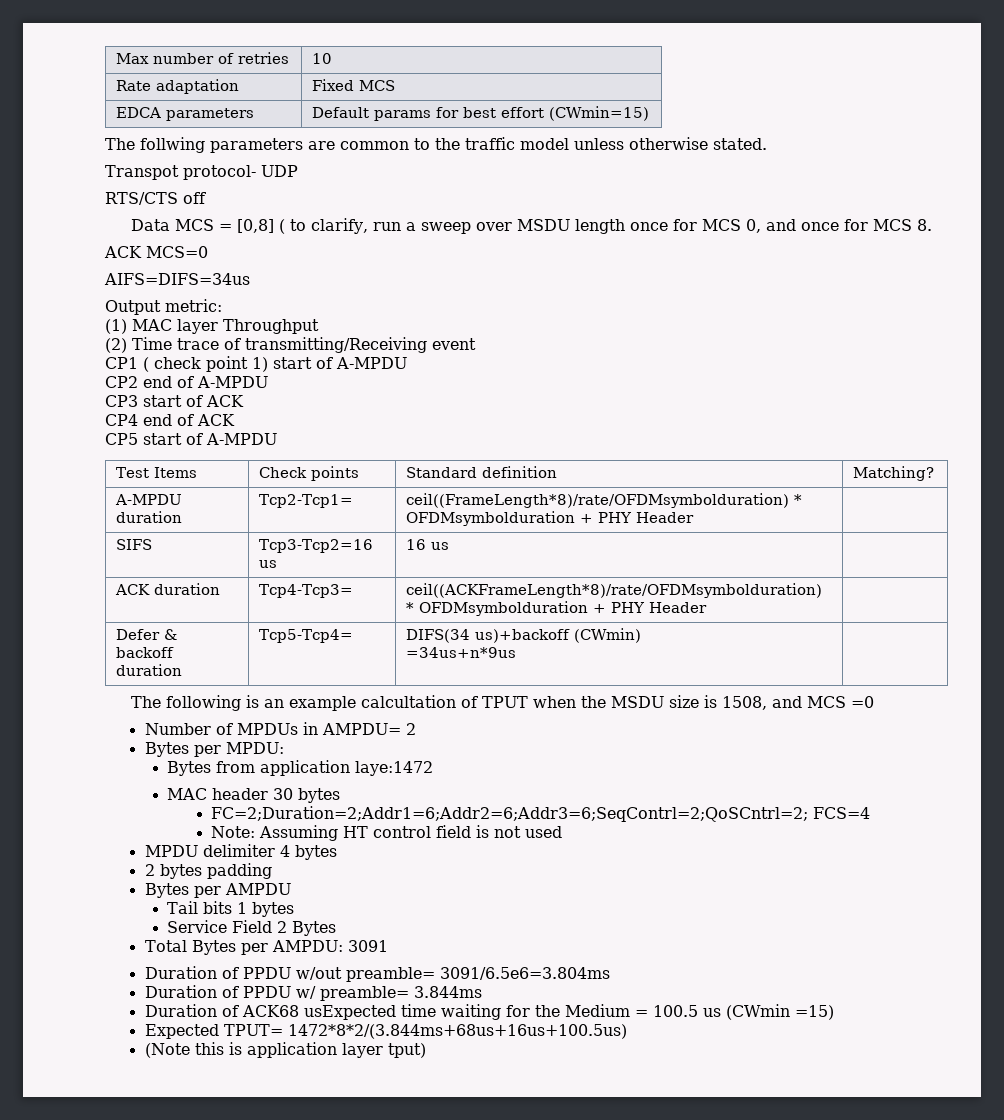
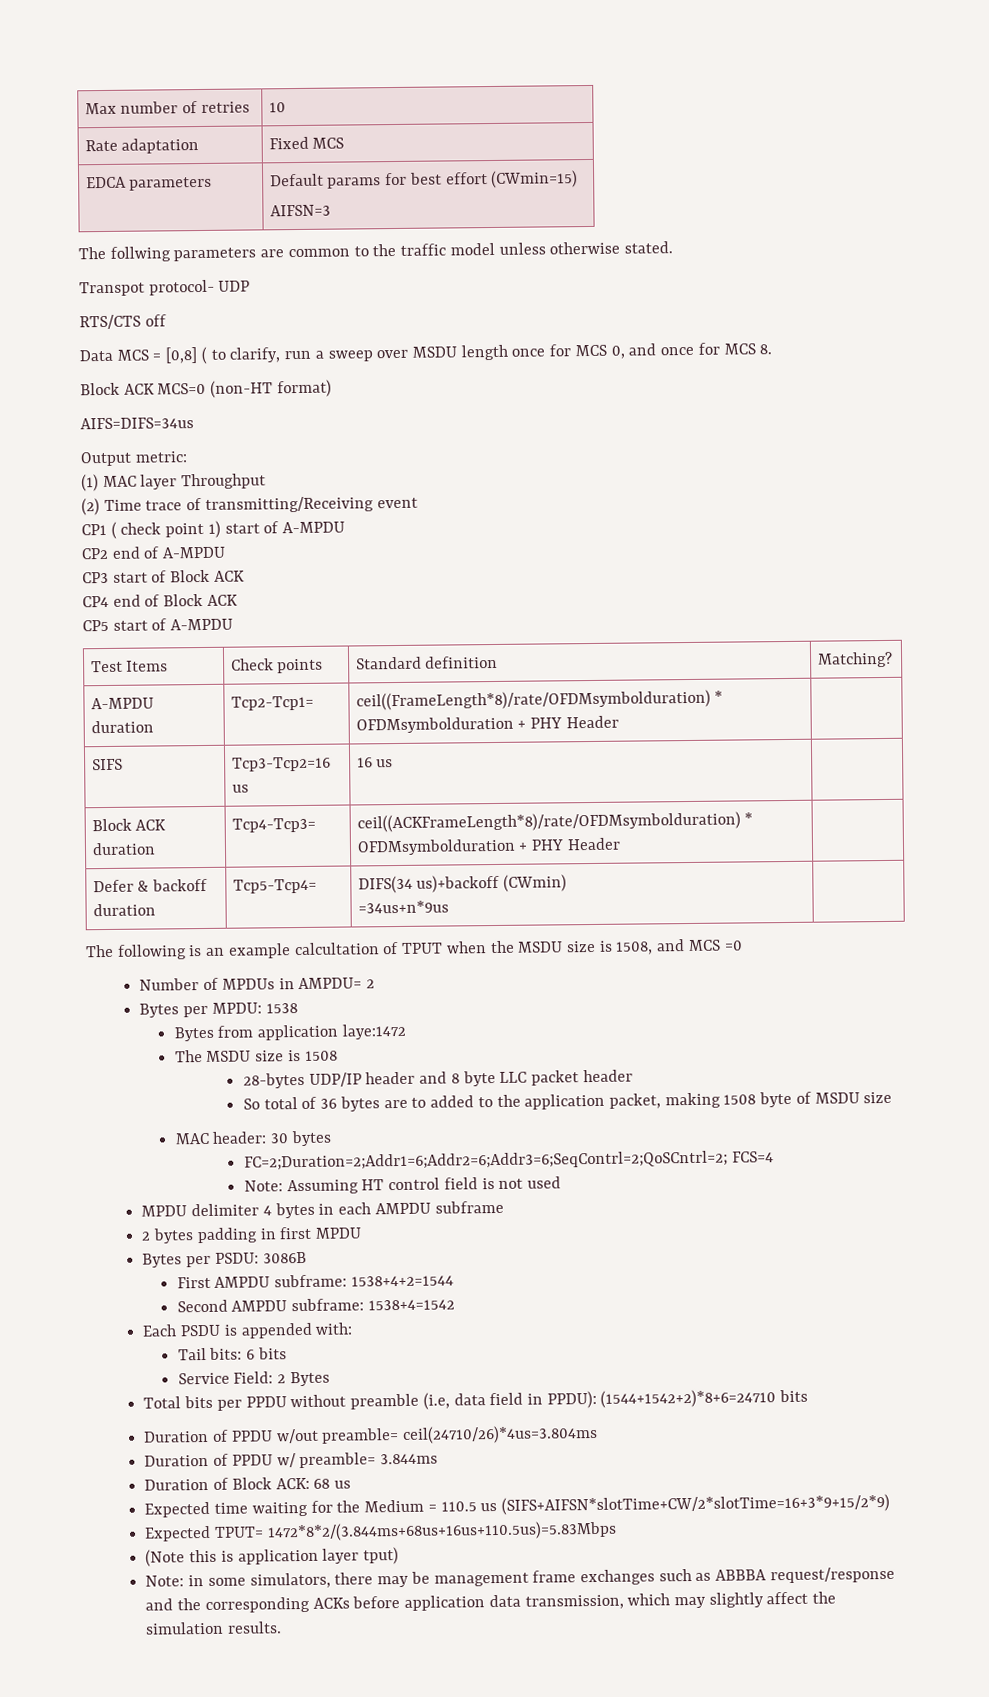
(650, 113) none -> [269,204,331,217] // AIFSN=3
(933, 225) none -> [80,382,120,396] Block
(208, 252) none -> [210,379,332,398] (non-HT format)
(203, 401) none -> [170,569,211,583] Block
(194, 420) none -> [163,593,204,607] Block
(450, 546) none -> [91,818,132,832] Block
(284, 748) none -> [265,1003,298,1014] 1538
[167,788,269,800] // MAC header -> [174,1050,338,1063] [243,1069,633,1089] [243,1091,893,1112] [174,1131,268,1145] // The MSDU size is 1508 // 28-bytes UDP/IP header and 8 byte LLC packet header // So total of 36 bytes are to added to the application packet, making 1508 byte of MSDU size // MAC header:
(337, 852) none -> [318,1200,504,1215] in each AMPDU subframe
[144,883,291,898] // Bytes per AMPDU -> [259,1226,363,1240] [142,1251,307,1268] [176,1274,454,1289] [176,1298,455,1313] [142,1322,353,1339] in first MPDU // Bytes per PSDU: 3086B // First AMPDU subframe: 1538+4+2=1544 // Second AMPDU subframe: 1538+4=1542 // Each PSDU is appended with:
[203,901,295,917] bits 1 bytes -> [209,1347,287,1360] bits: 6 bits
[232,920,273,933] Field -> [233,1371,274,1384] Field:
[191,940,388,955] Bytes per AMPDU: 3091 -> [184,1389,809,1411] bits per PPDU without preamble (i.e, data field in PPDU): (1544+1542+2)*8+6=24710 bits
[439,967,610,980] 3091/6.5e6=3.804ms -> [402,1424,599,1444] ceil(24710/26)*4us=3.804ms
[241,1005,396,1020] ACK68 usExpected -> [231,1477,352,1490] [144,1501,211,1518] Block ACK: 68 us // Expected
[652,1004,834,1020] 100.5 us (CWmin =15) -> [440,1493,890,1515] 110.5 us (SIFS+AIFSN*slotTime+CW/2*slotTime=16+3*9+15/2*9)
[287,1024,627,1039] 1472*8*2/(3.844ms+68us+16us+100.5us) -> [266,1520,617,1542] 1472*8*2/(3.844ms+68us+16us+110.5us)=5.83Mbps
(426, 1050) none -> [145,1566,895,1589] [145,1591,837,1614] [145,1621,283,1635] // Note: in some simulators, there may be management frame exchanges such as ABBBA request/response and the corresponding ACKs before application data transmission, which may slightly affect the simulation results.

